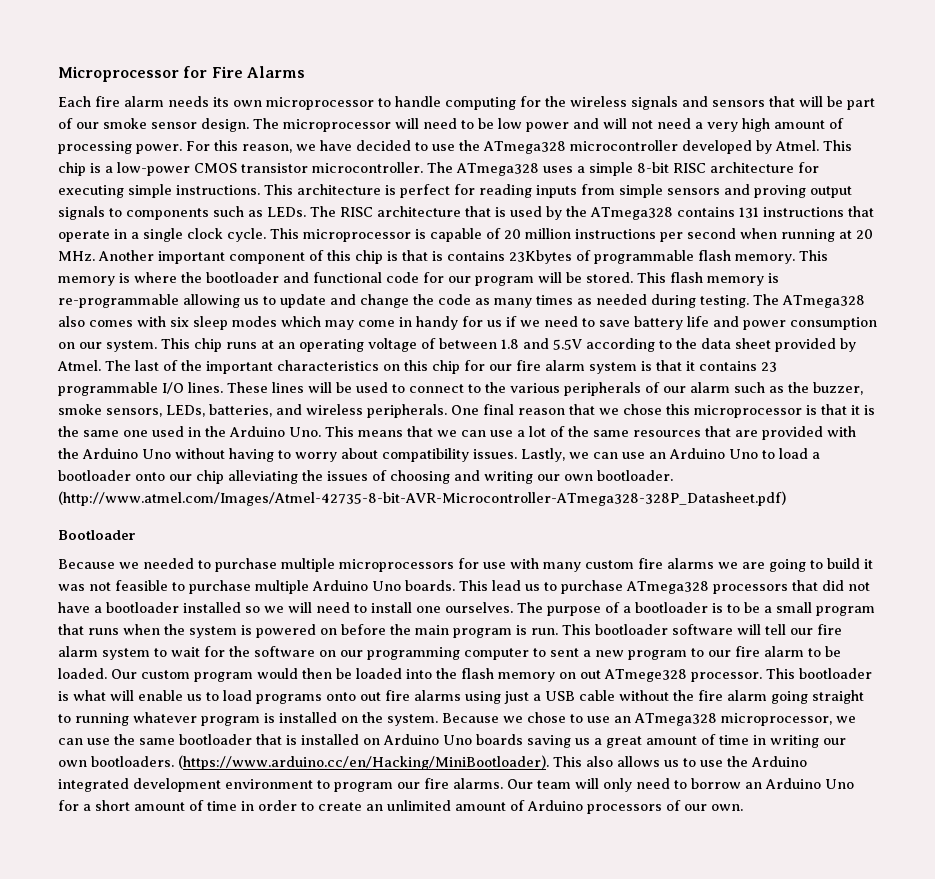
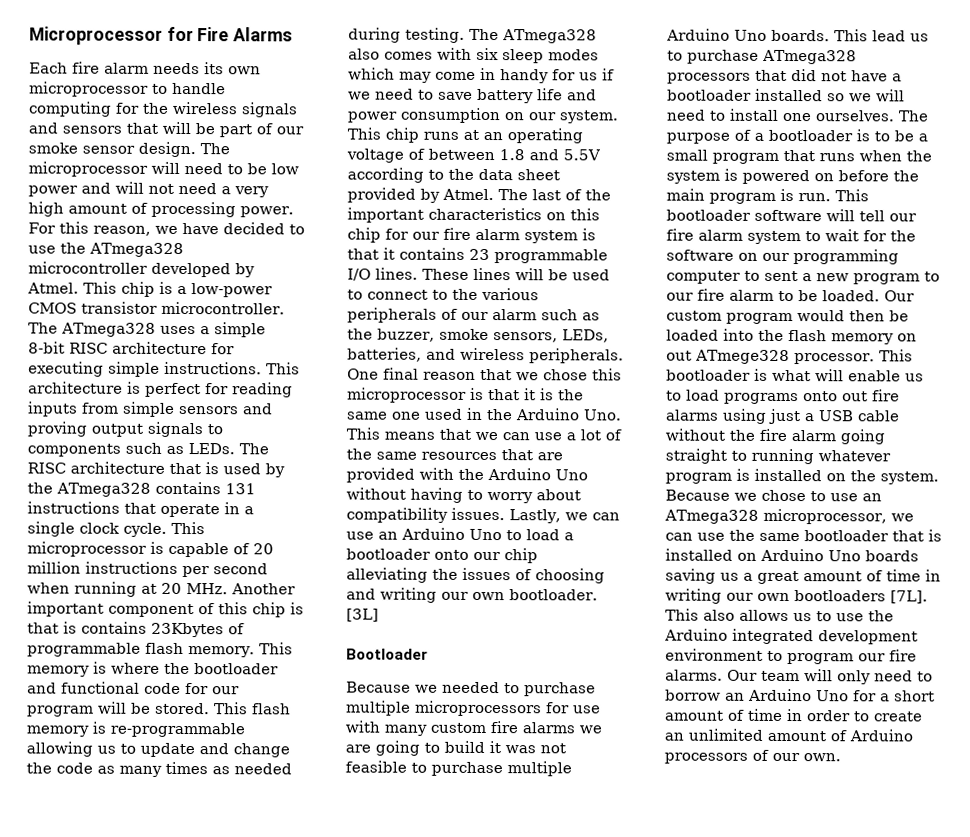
[58,491,786,506] (http://www.atmel.com/Images/Atmel-42735-8-bit-AVR-Microcontroller-ATmega328-328P_Datasheet.pdf) -> [346,608,379,622] [3L]
[91,755,549,770] bootloaders. (https://www.arduino.cc/en/Hacking/MiniBootloader). -> [794,590,928,604] bootloaders [7L].

